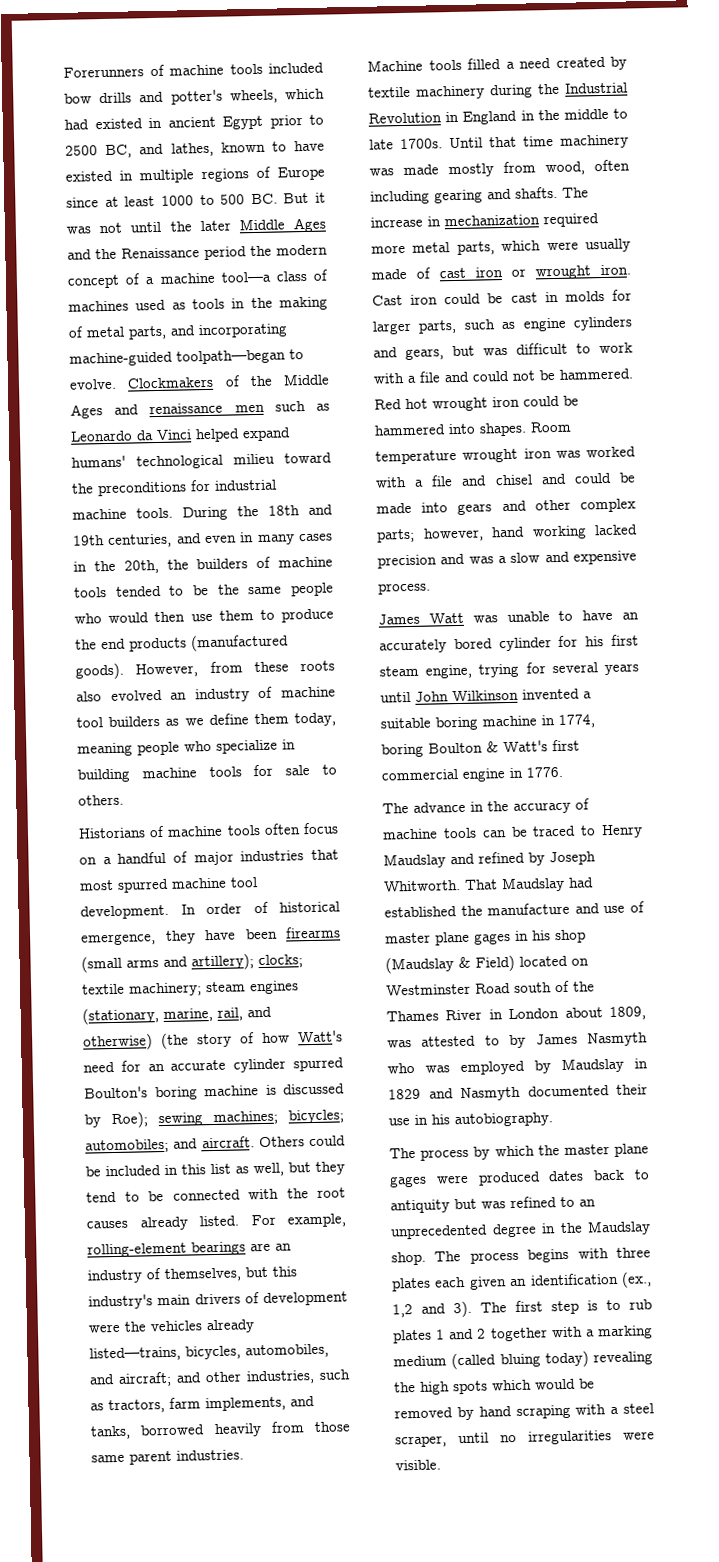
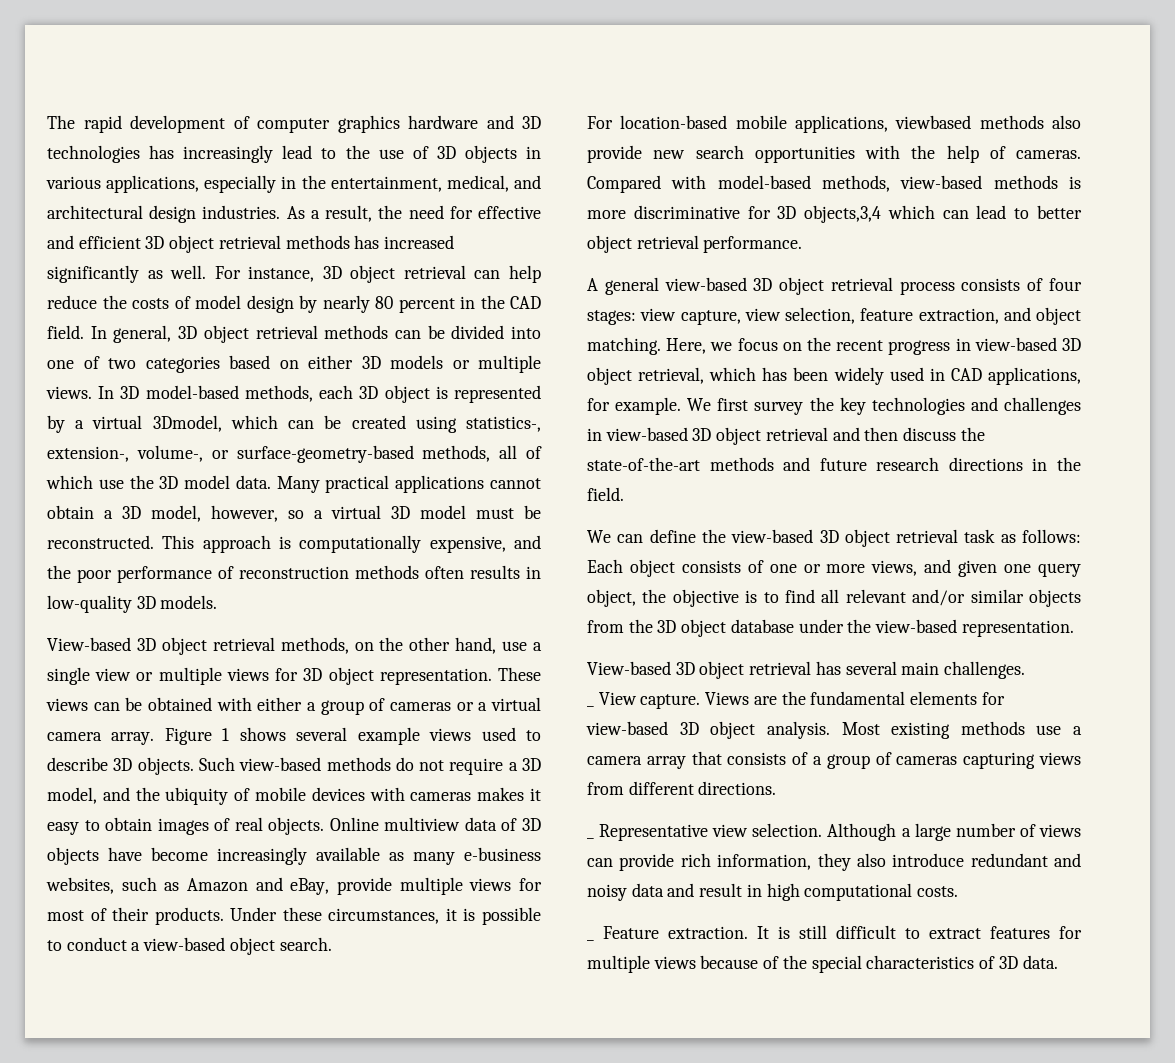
[63,62,324,78] [64,88,325,105] [64,114,324,130] [65,140,325,158] [65,166,325,184] [66,192,326,208] [66,217,326,234] [67,244,328,261] [67,269,328,289] [68,296,328,312] [68,323,288,340] [69,349,304,367] [69,373,330,390] [70,401,330,419] [70,427,291,443] [71,452,332,470] [71,479,277,497] [72,504,333,521] [73,532,333,548] [73,556,333,574] [74,582,334,598] [74,608,334,624] [75,633,289,652] [75,660,335,680] [76,686,336,703] [76,712,336,728] [77,739,296,757] [77,764,337,783] [78,794,124,806] [78,822,339,839] [79,849,339,866] [79,877,258,893] [80,901,340,920] [81,926,341,946] [81,953,303,973] [82,980,299,997] [82,1006,272,1025] [83,1030,343,1051] [83,1057,344,1073] [84,1083,345,1101] [84,1109,344,1129] [85,1135,346,1154] [85,1161,345,1177] [86,1187,346,1203] [86,1213,346,1231] [87,1241,292,1258] [87,1266,297,1284] [88,1291,348,1310] [88,1319,255,1334] [89,1343,329,1362] [89,1369,351,1387] [90,1396,315,1414] [90,1421,351,1440] [91,1449,244,1465] [367,56,627,72] [368,82,628,100] [368,108,628,125] [369,134,629,150] [369,159,630,178] [370,186,589,205] [370,213,599,228] [371,238,631,255] [371,264,631,280] [372,289,632,306] [372,316,632,335] [373,342,633,360] [373,368,633,384] [374,395,579,412] [374,421,572,437] [375,446,636,465] [375,472,636,488] [376,498,636,515] [376,524,638,543] [377,550,637,569] [378,582,431,595] [378,609,639,625] [379,634,639,654] [379,662,639,679] [380,688,592,703] [380,714,595,731] [381,739,580,758] [381,766,563,782] [382,798,590,814] [382,824,643,840] [383,851,596,869] [384,876,594,893] [384,901,645,918] [385,929,586,946] [385,954,589,974] [386,980,595,996] [386,1006,646,1022] [387,1032,648,1049] [387,1057,648,1076] [388,1084,648,1102] [388,1112,553,1128] [389,1143,649,1161] [389,1169,650,1188] [390,1196,596,1214] [390,1220,651,1240] [391,1247,651,1266] [391,1271,652,1292] [392,1299,652,1318] [393,1325,653,1344] [393,1350,653,1370] [394,1378,595,1395] [394,1403,654,1421] [395,1430,655,1448] [395,1459,441,1471] Forerunners of machine tools included bow drills and potter's wheels, which had existed in ancient Egypt prior to 2500 BC, and lathes, known to have existed in multiple regions of Europe since at least 1000 to 500 BC. But it was not until the later Middle Ages and the Renaissance period the modern concept of a machine tool—a class of machines used as tools in the making of metal parts, and incorporating machine-guided toolpath—began to evolve. Clockmakers of the Middle Ages and renaissance men such as Leonardo da Vinci helped expand humans' technological milieu toward the preconditions for industrial machine tools. During the 18th and 19th centuries, and even in many cases in the 20th, the builders of machine tools tended to be the same people who would then use them to produce the end products (manufactured goods). However, from these roots also evolved an industry of machine tool builders as we define them today, meaning people who specialize in building machine tools for sale to others. // Historians of machine tools often focus on a handful of major industries that most spurred machine tool development. In order of historical emergence, they have been firearms (small arms and artillery); clocks; textile machinery; steam engines (stationary, marine, rail, and otherwise) (the story of how Watt's need for an accurate cylinder spurred Boulton's boring machine is discussed by Roe); sewing machines; bicycles; automobiles; and aircraft. Others could be included in this list as well, but they tend to be connected with the root causes already listed. For example, rolling-element bearings are an industry of themselves, but this industry's main drivers of development were the vehicles already listed—trains, bicycles, automobiles, and aircraft; and other industries, such as tractors, farm implements, and tanks, borrowed heavily from those same parent industries. // Machine tools filled a need created by textile machinery during the Industrial Revolution in England in the middle to late 1700s. Until that time machinery was made mostly from wood, often including gearing and shafts. The increase in mechanization required more metal parts, which were usually made of cast iron or wrought iron. Cast iron could be cast in molds for larger parts, such as engine cylinders and gears, but was difficult to work with a file and could not be hammered. Red hot wrought iron could be hammered into shapes. Room temperature wrought iron was worked with a file and chisel and could be made into gears and other complex parts; however, hand working lacked precision and was a slow and expensive process. // James Watt was unable to have an accurately bored cylinder for his first steam engine, trying for several years until John Wilkinson invented a suitable boring machine in 1774, boring Boulton & Watt's first commercial engine in 1776. // The advance in the accuracy of machine tools can be traced to Henry Maudslay and refined by Joseph Whitworth. That Maudslay had established the manufacture and use of master plane gages in his shop (Maudslay & Field) located on Westminster Road south of the Thames River in London about 1809, was attested to by James Nasmyth who was employed by Maudslay in 1829 and Nasmyth documented their use in his autobiography. // The process by which the master plane gages were produced dates back to antiquity but was refined to an unprecedented degree in the Maudslay shop. The process begins with three plates each given an identification (ex., 1,2 and 3). The first step is to rub plates 1 and 2 together with a marking medium (called bluing today) revealing the high spots which would be removed by hand scraping with a steel scraper, until no irregularities were visible. -> [47,115,541,133] [47,145,542,163] [46,175,541,193] [47,205,541,223] [47,235,455,253] [47,265,541,283] [47,295,541,313] [47,325,541,343] [47,355,541,373] [46,385,541,403] [47,415,541,433] [47,445,542,463] [46,475,541,493] [47,505,541,522] [47,535,541,553] [47,565,541,583] [47,595,218,613] [47,637,542,655] [47,667,541,685] [46,697,542,715] [47,727,542,745] [47,757,542,775] [47,787,541,805] [47,817,541,835] [47,847,541,865] [46,877,542,895] [47,907,541,925] [47,937,332,955] [587,115,1081,133] [587,145,1081,163] [587,175,1081,193] [587,205,1082,223] [587,235,803,253] [587,277,1082,295] [587,307,1081,325] [587,337,1081,355] [587,367,1081,385] [587,397,1081,415] [587,427,985,445] [587,457,1081,471] [587,487,624,501] [587,529,1081,547] [587,559,1081,577] [587,589,1081,607] [587,619,1074,637] [587,661,1026,679] [587,705,594,707] [598,691,1005,709] [586,721,1082,739] [587,751,1081,769] [587,781,777,795] [587,823,1081,841] [587,853,1081,871] [587,883,959,901] [587,939,594,941] [603,925,1082,939] [587,955,1058,973] The rapid development of computer graphics hardware and 3D technologies has increasingly lead to the use of 3D objects in various applications, especially in the entertainment, medical, and architectural design industries. As a result, the need for effective and efficient 3D object retrieval methods has increased significantly as well. For instance, 3D object retrieval can help reduce the costs of model design by nearly 80 percent in the CAD field. In general, 3D object retrieval methods can be divided into one of two categories based on either 3D models or multiple views. In 3D model-based methods, each 3D object is represented by a virtual 3Dmodel, which can be created using statistics-, extension-, volume-, or surface-geometry-based methods, all of which use the 3D model data. Many practical applications cannot obtain a 3D model, however, so a virtual 3D model must be reconstructed. This approach is computationally expensive, and the poor performance of reconstruction methods often results in low-quality 3D models. // View-based 3D object retrieval methods, on the other hand, use a single view or multiple views for 3D object representation. These views can be obtained with either a group of cameras or a virtual camera array. Figure 1 shows several example views used to describe 3D objects. Such view-based methods do not require a 3D model, and the ubiquity of mobile devices with cameras makes it easy to obtain images of real objects. Online multiview data of 3D objects have become increasingly available as many e-business websites, such as Amazon and eBay, provide multiple views for most of their products. Under these circumstances, it is possible to conduct a view-based object search. // For location-based mobile applications, viewbased methods also provide new search opportunities with the help of cameras. Compared with model-based methods, view-based methods is more discriminative for 3D objects,3,4 which can lead to better object retrieval performance. // A general view-based 3D object retrieval process consists of four stages: view capture, view selection, feature extraction, and object matching. Here, we focus on the recent progress in view-based 3D object retrieval, which has been widely used in CAD applications, for example. We first survey the key technologies and challenges in view-based 3D object retrieval and then discuss the state-of-the-art methods and future research directions in the field. // We can define the view-based 3D object retrieval task as follows: Each object consists of one or more views, and given one query object, the objective is to find all relevant and/or similar objects from the 3D object database under the view-based representation. // View-based 3D object retrieval has several main challenges. // _ View capture. Views are the fundamental elements for view-based 3D object analysis. Most existing methods use a camera array that consists of a group of cameras capturing views from different directions. // _ Representative view selection. Although a large number of views can provide rich information, they also introduce redundant and noisy data and result in high computational costs. // _ Feature extraction. It is still difficult to extract features for multiple views because of the special characteristics of 3D data.

